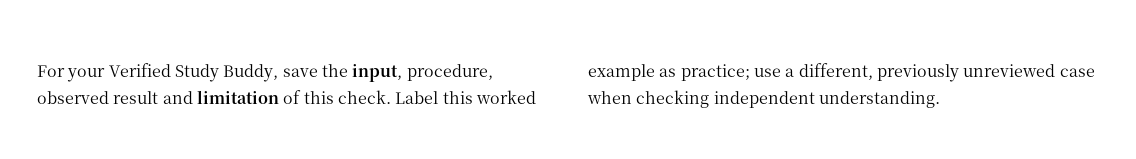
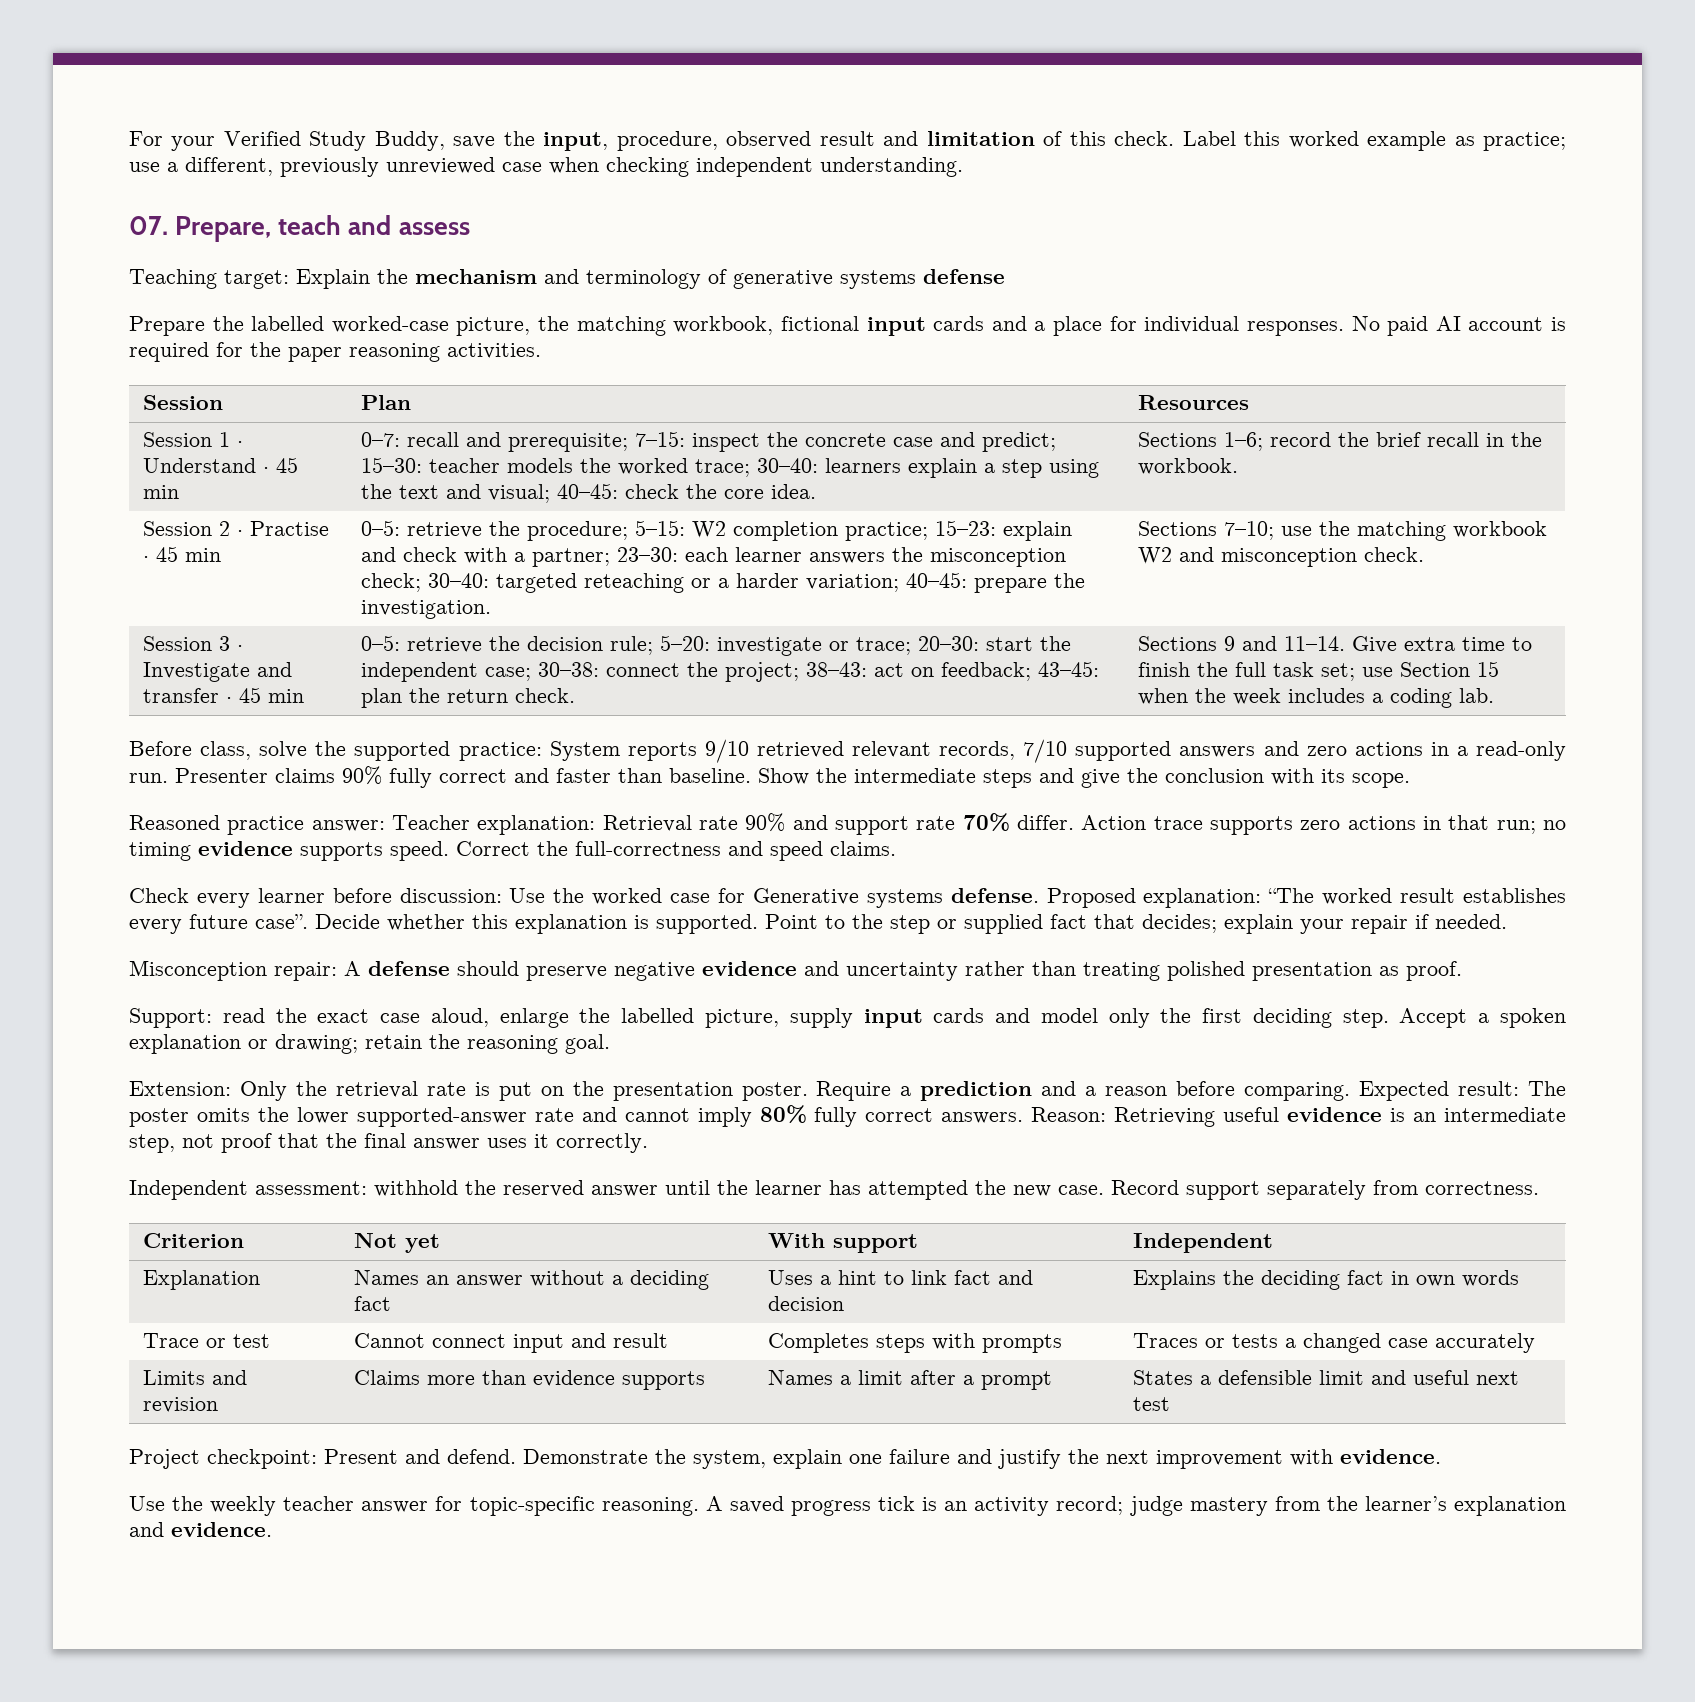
(940, 99) none -> [129,215,470,242] [129,269,1005,289] [129,316,1567,336] [129,342,541,362] [142,395,223,410] [360,395,411,410] [1137,395,1249,410] [142,432,243,447] [142,457,298,473] [142,485,179,499] [360,431,1056,452] [360,457,1099,478] [360,483,816,503] [1137,432,1542,451] [1137,458,1238,475] [142,521,329,536] [142,546,221,562] [360,520,1072,541] [360,547,1066,567] [360,572,1085,593] [360,600,491,619] [1137,521,1547,541] [1137,547,1424,567] [142,636,243,651] [142,662,292,682] [142,687,304,703] [360,635,1071,656] [360,661,1099,682] [360,688,575,708] [1137,636,1532,653] [1137,661,1499,681] [1137,688,1494,708] [129,739,1566,763] [129,766,1410,788] [129,813,1566,835] [129,841,896,861] [129,888,1567,908] [129,914,1507,934] [129,960,1462,981] [129,1008,1566,1028] [129,1034,610,1054] [129,1081,1567,1101] [129,1105,1567,1127] [129,1133,648,1153] [129,1180,1539,1200] [142,1233,244,1248] [353,1233,440,1253] [767,1233,918,1253] [1132,1233,1273,1253] [142,1270,260,1290] [353,1270,709,1290] [353,1296,391,1311] [767,1270,1033,1285] [767,1296,844,1311] [1132,1270,1519,1290] [142,1333,270,1348] [353,1333,668,1353] [767,1333,1062,1353] [1132,1333,1535,1353] [142,1370,247,1385] [142,1397,218,1413] [353,1370,705,1390] [767,1370,1052,1390] [1132,1370,1519,1385] [1132,1397,1170,1411] [129,1449,1441,1469] [129,1496,1566,1516] [129,1522,272,1537] // 07. Prepare, teach and assess // Teaching target: Explain the mechanism and terminology of generative systems defense // Prepare the labelled worked-case picture, the matching workbook, fictional input cards and a place for individual responses. No paid AI account is required for the paper reasoning activities. // Session | Plan | Resources // Session 1 · Understand · 45 min | 0–7: recall and prerequisite; 7–15: inspect the concrete case and predict; 15–30: teacher models the worked trace; 30–40: learners explain a step using the text and visual; 40–45: check the core idea. | Sections 1–6; record the brief recall in the workbook. // Session 2 · Practise · 45 min | 0–5: retrieve the procedure; 5–15: W2 completion practice; 15–23: explain and check with a partner; 23–30: each learner answers the misconception check; 30–40: targeted reteaching or a harder variation; 40–45: prepare the investigation. | Sections 7–10; use the matching workbook W2 and misconception check. // Session 3 · Investigate and transfer · 45 min | 0–5: retrieve the decision rule; 5–20: investigate or trace; 20–30: start the independent case; 30–38: connect the project; 38–43: act on feedback; 43–45: plan the return check. | Sections 9 and 11–14. Give extra time to finish the full task set; use Section 15 when the week includes a coding lab. // Before class, solve the supported practice: System reports 9/10 retrieved relevant records, 7/10 supported answers and zero actions in a read-only run. Presenter claims 90% fully correct and faster than baseline. Show the intermediate steps and give the conclusion with its scope. // Reasoned practice answer: Teacher explanation: Retrieval rate 90% and support rate 70% differ. Action trace supports zero actions in that run; no timing evidence supports speed. Correct the full-correctness and speed claims. // Check every learner before discussion: Use the worked case for Generative systems defense. Proposed explanation: “The worked result establishes every future case”. Decide whether this explanation is supported. Point to the step or supplied fact that decides; explain your repair if needed. // Misconception repair: A defense should preserve negative evidence and uncertainty rather than treating polished presentation as proof. // Support: read the exact case aloud, enlarge the labelled picture, supply input cards and model only the first deciding step. Accept a spoken explanation or drawing; retain the reasoning goal. // Extension: Only the retrieval rate is put on the presentation poster. Require a prediction and a reason before comparing. Expected result: The poster omits the lower supported-answer rate and cannot imply 80% fully correct answers. Reason: Retrieving useful evidence is an intermediate step, not proof that the final answer uses it correctly. // Independent assessment: withhold the reserved answer until the learner has attempted the new case. Record support separately from correctness. // Criterion | Not yet | With support | Independent // Explanation | Names an answer without a deciding fact | Uses a hint to link fact and decision | Explains the deciding fact in own words // Trace or test | Cannot connect input and result | Completes steps with prompts | Traces or tests a changed case accurately // Limits and revision | Claims more than evidence supports | Names a limit after a prompt | States a defensible limit and useful next test // Project checkpoint: Present and defend. Demonstrate the system, explain one failure and justify the next improvement with evidence. // Use the weekly teacher answer for topic-specific reasoning. A saved progress tick is an activity record; judge mastery from the learner’s explanation and evidence.

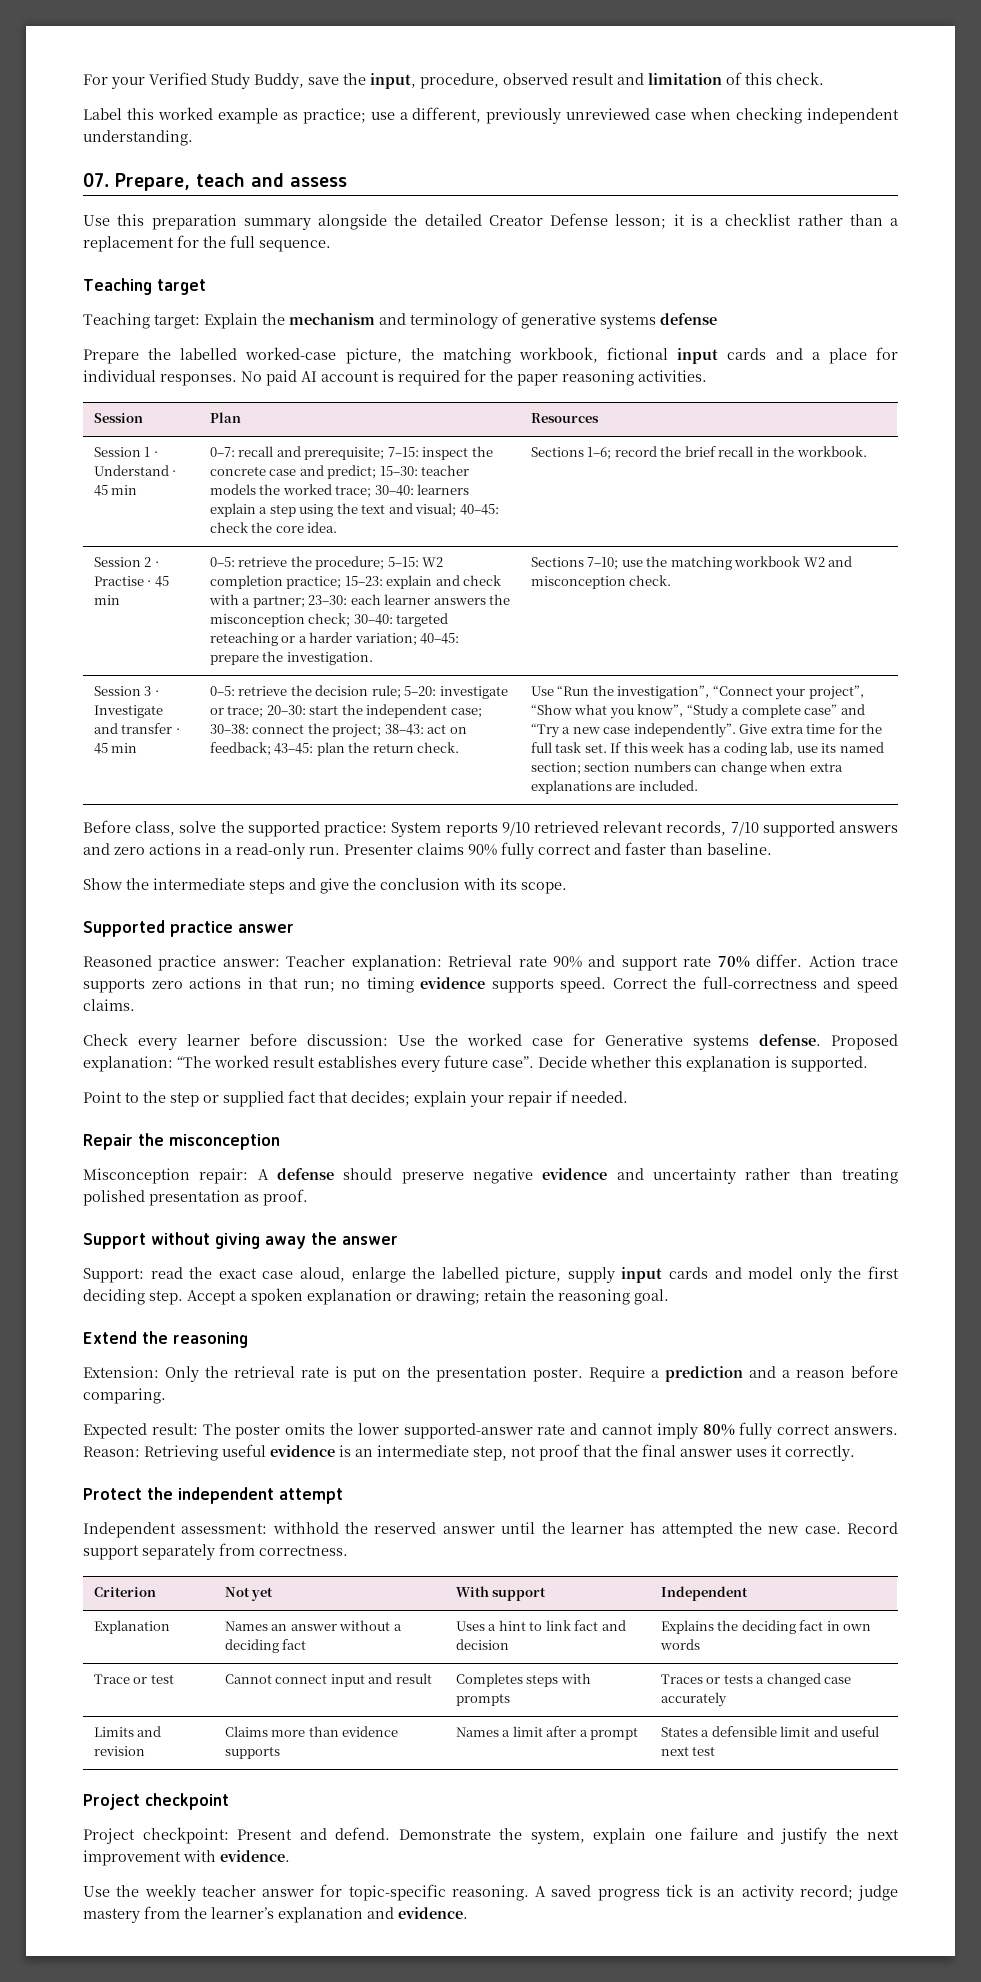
(1175, 138) none -> (824, 78) //
(470, 228) none -> [83,213,898,230] [83,235,331,252] [83,278,206,295] // Use this preparation summary alongside the detailed Creator Defense lesson; it is a checklist rather than a replacement for the full sequence. // Teaching target
[1137,636,1345,651] Sections 9 and 11–14. -> [530,685,864,700] [530,704,865,719] [530,723,736,738] Use “Run the investigation”, “Connect your project”, “Show what you know”, “Study a complete case” and “Try a new case independently”.
[1511,637,1532,651] [1137,662,1190,677] to finish -> [838,723,858,734] for
[1320,661,1499,681] [1137,688,1494,708] set; use Section 15 when the week includes a coding lab. -> [584,742,884,756] [530,761,843,775] [530,780,698,794] set. If this week has a coding lab, use its named section; section numbers can change when extra explanations are included.
(751, 775) none -> (772, 849) //
(1410, 780) none -> [83,920,294,937] // Supported practice answer
(758, 924) none -> (868, 1064) //
(1507, 921) none -> [83,1133,280,1150] // Repair the misconception
(1462, 971) none -> [83,1232,398,1249] // Support without giving away the answer
(610, 1044) none -> [83,1331,248,1348] // Extend the reasoning
(1351, 1091) none -> (166, 1396) //
(648, 1143) none -> [83,1487,343,1504] // Protect the independent attempt
(1170, 1404) none -> [83,1793,229,1810] // Project checkpoint

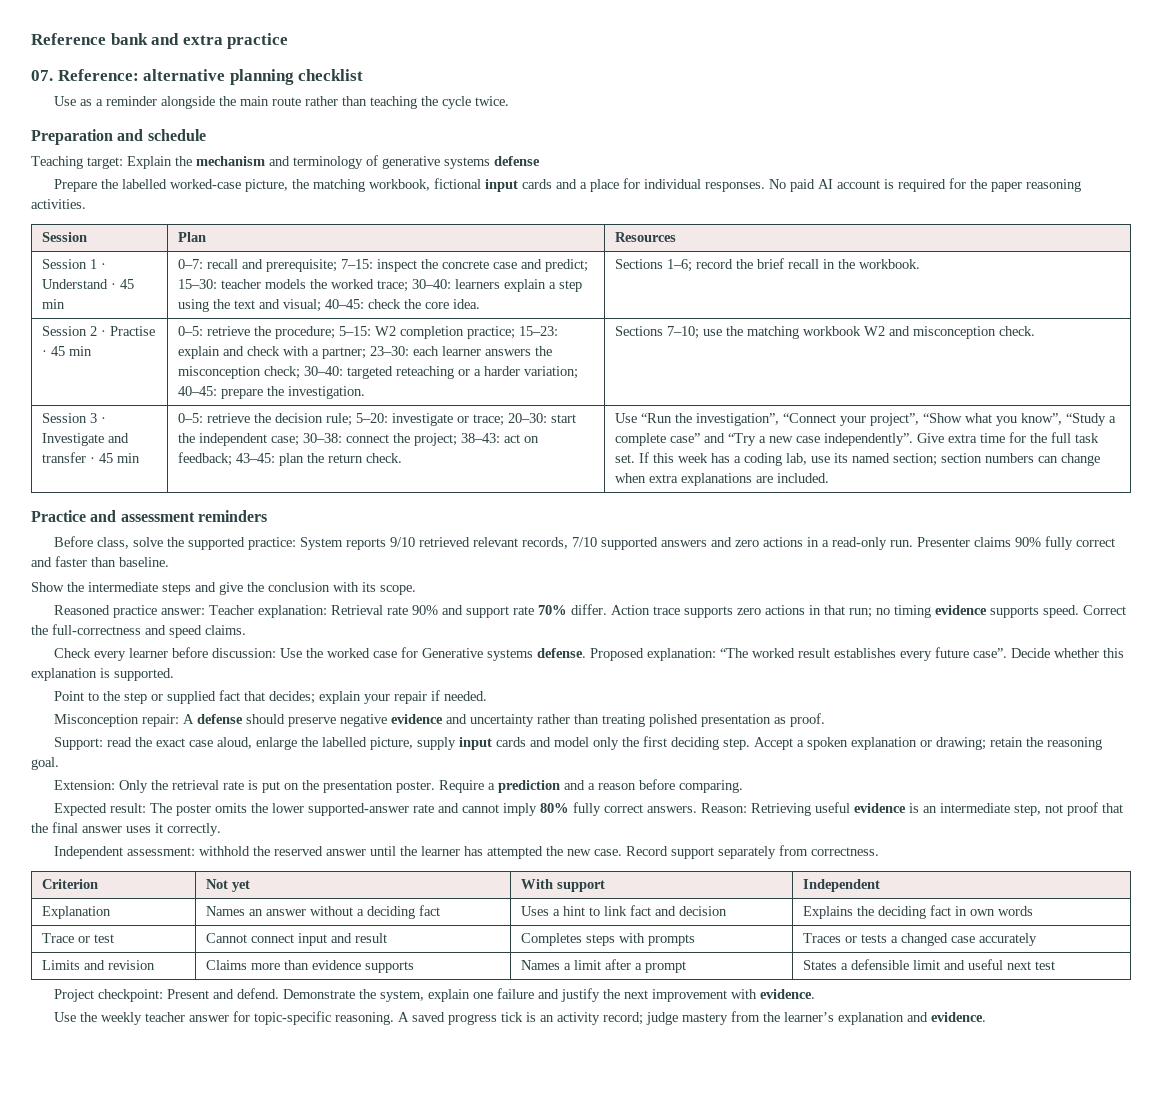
[83,72,824,89] [83,107,900,124] [83,130,193,146] [83,173,347,191] [83,213,898,230] [83,235,331,252] [83,278,206,295] For your Verified Study Buddy, save the input, procedure, observed result and limitation of this check. // Label this worked example as practice; use a different, previously unreviewed case when checking independent understanding. // 07. Prepare, teach and assess // Use this preparation summary alongside the detailed Creator Defense lesson; it is a checklist rather than a replacement for the full sequence. // Teaching target -> [31,33,289,49] [31,69,364,85] [54,96,510,109] [31,129,206,145] Reference bank and extra practice // 07. Reference: alternative planning checklist // Use as a reminder alongside the main route rather than teaching the cycle twice. // Preparation and schedule
(698, 785) none -> [31,510,267,522] // Practice and assessment reminders
[83,920,294,937] // Supported practice answer -> (416, 590) none
[83,1133,280,1150] // Repair the misconception -> (488, 696) none
[83,1232,398,1249] // Support without giving away the answer -> (826, 720) none
[83,1331,248,1348] // Extend the reasoning -> (59, 763) none
[83,1487,343,1504] // Protect the independent attempt -> (221, 829) none
[83,1793,229,1810] // Project checkpoint -> (1056, 965) none

